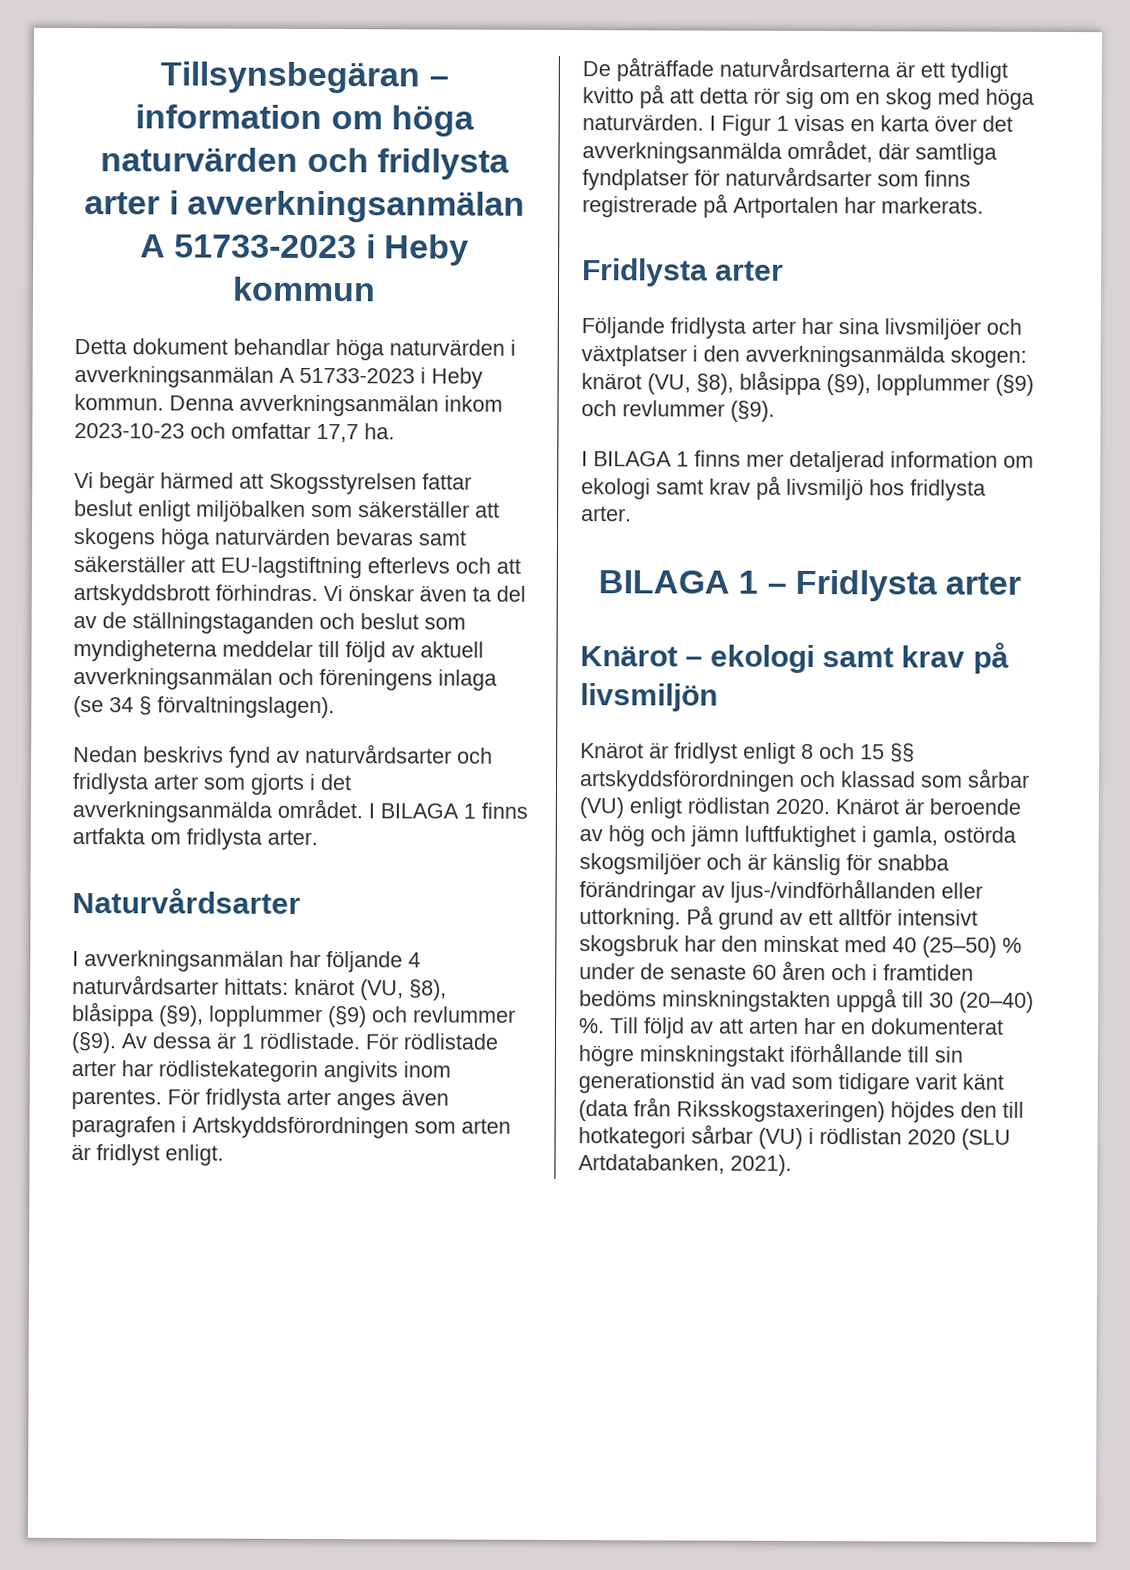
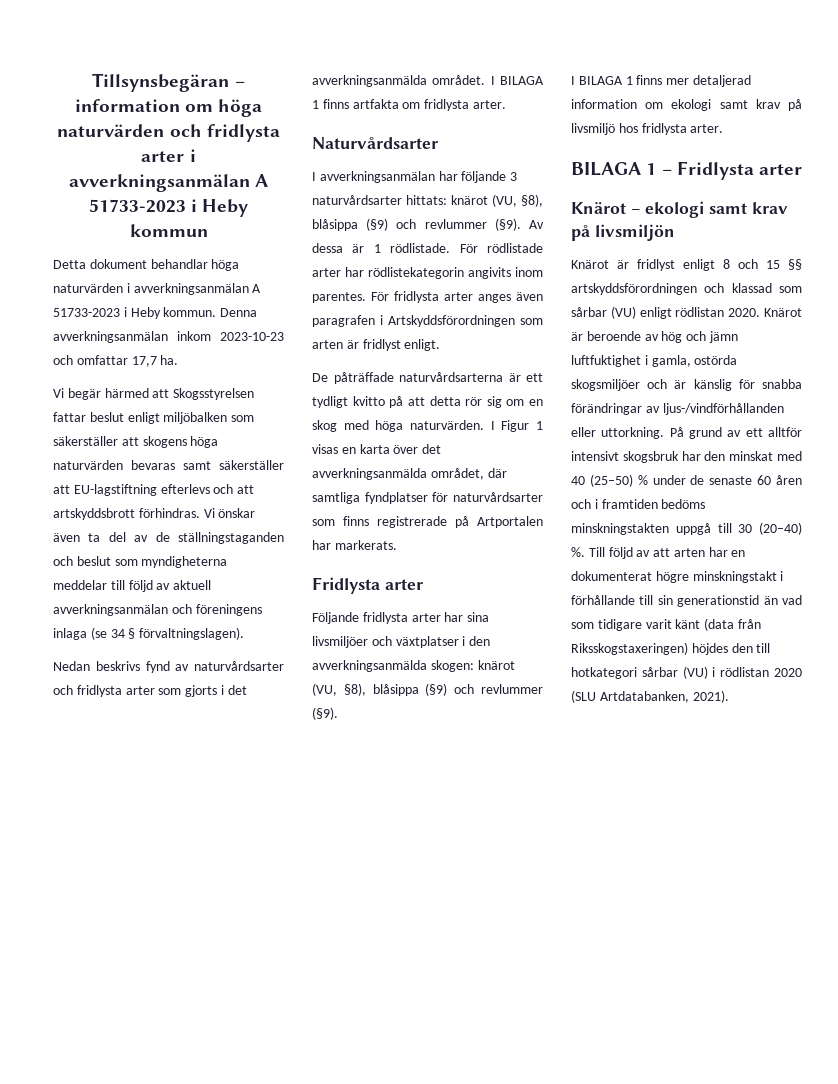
[408,952,421,968] 4 -> [510,172,518,181] 3
[159,1005,323,1028] (§9), lopplummer -> (358, 225) none
[826,374,990,396] (§9), lopplummer -> (419, 690) none
[789,1042,902,1063] iförhållande -> [780,571,784,581] [571,595,635,605] i förhållande

